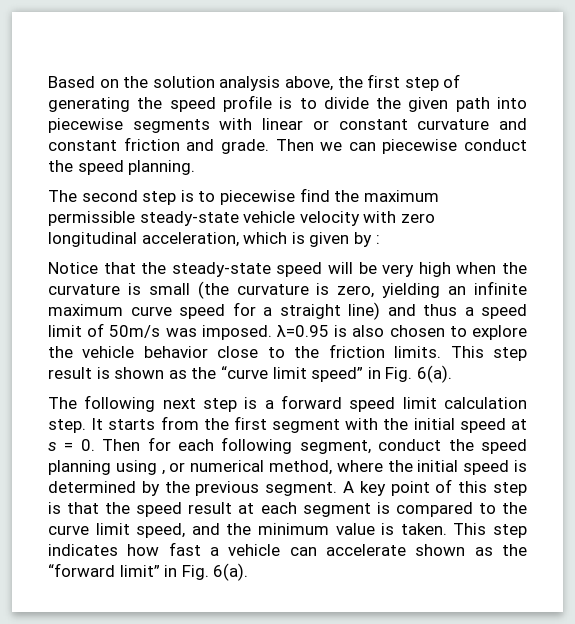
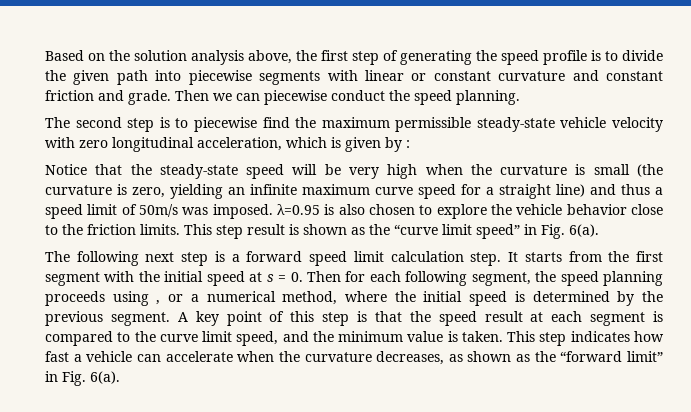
[378,439,442,451] conduct -> (531, 279) none
(111, 467) none -> [45,291,105,306] proceeds
(186, 467) none -> [190,294,199,302] a
(406, 550) none -> [237,351,463,365] when the curvature decreases, as

